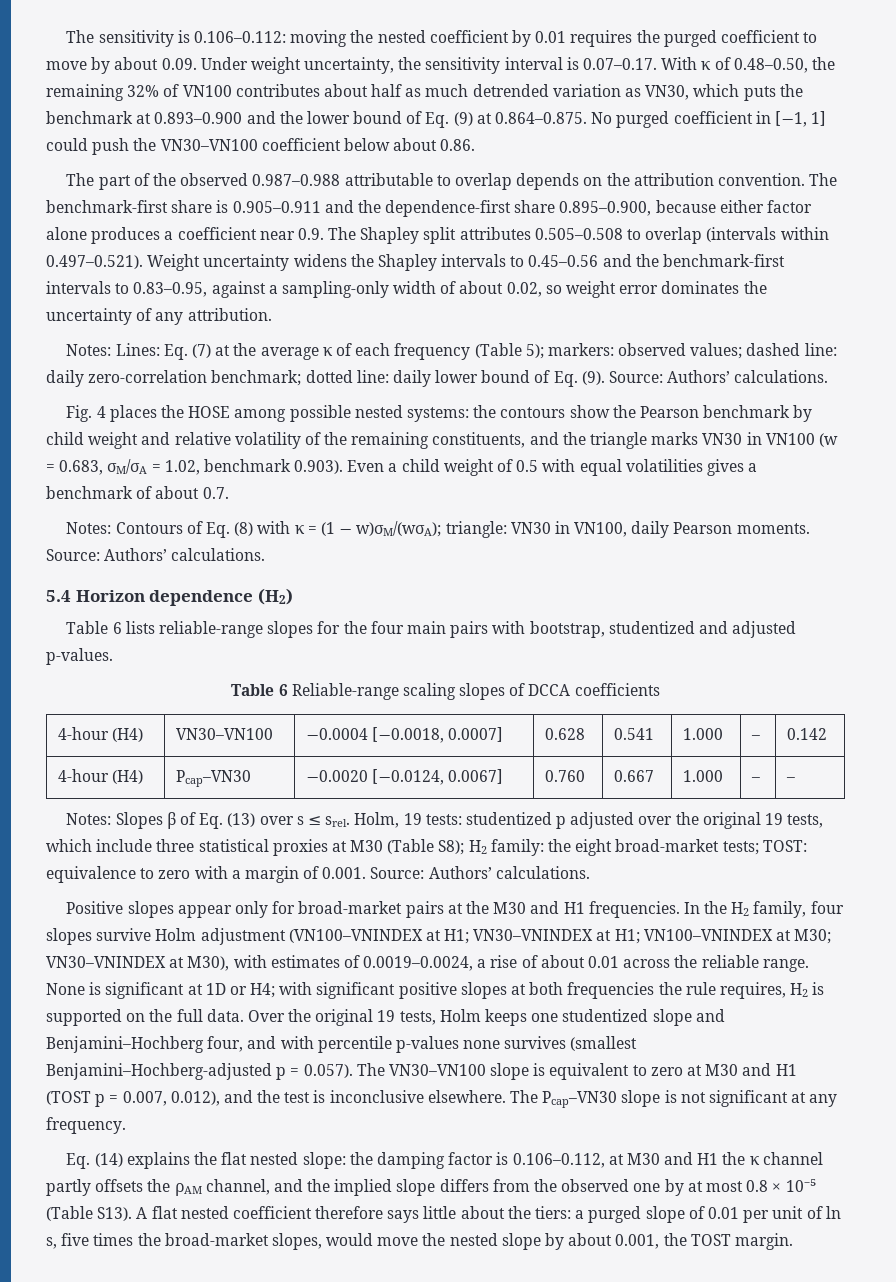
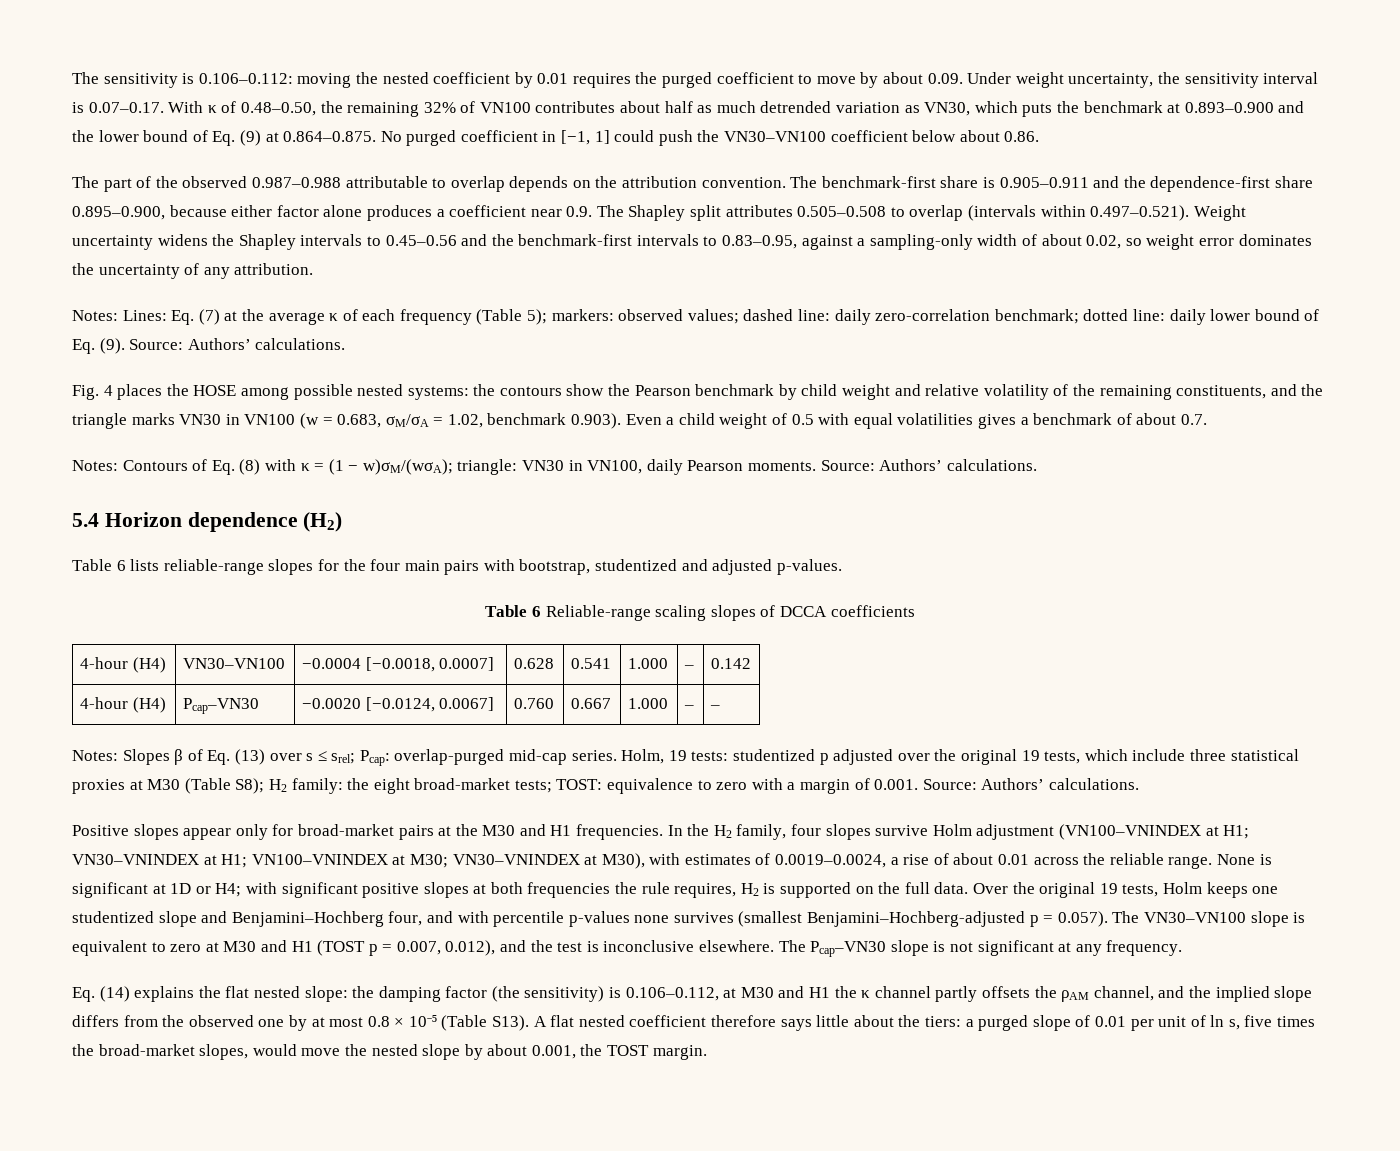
[325,816,351,827] srel. -> [331,749,617,766] srel; Pcap: overlap-purged mid-cap series.
(494, 1158) none -> [491,986,605,1002] (the sensitivity)

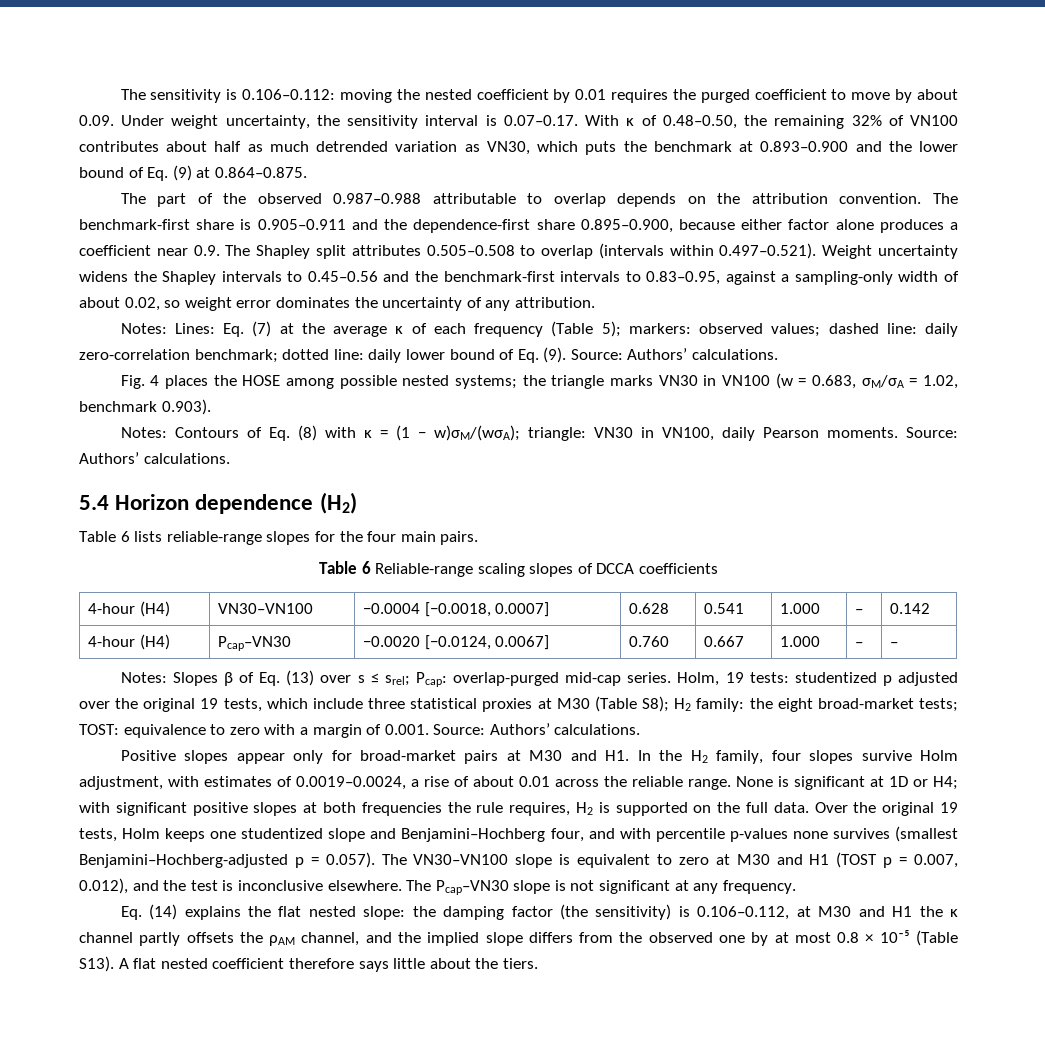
[380,130,1040,146] No purged coefficient in [−1, 1] could push the VN30–VN100 coefficient below about 0.86. -> (307, 172) none
[407,384,1297,400] systems: the contours show the Pearson benchmark by child weight and relative volatility of the remaining constituents, and -> [454,375,517,389] systems;
[625,413,1207,429] Even a child weight of 0.5 with equal volatilities gives a benchmark of about 0.7. -> (211, 407) none
[444,559,842,575] pairs with bootstrap, studentized and adjusted p-values. -> [440,531,479,545] pairs.
[455,824,664,840] the M30 and H1 frequencies. -> [529,750,630,761] M30 and H1.
[976,824,1250,840] [72,853,645,869] adjustment (VN100–VNINDEX at H1; VN30–VNINDEX at H1; VN100–VNINDEX at M30; VN30–VNINDEX at M30), -> [79,776,163,790] adjustment,
[924,1015,1316,1031] [72,1044,707,1060] tiers: a purged slope of 0.01 per unit of ln s, five times the broad-market slopes, would move the nested slope by about 0.001, the TOST margin. -> [502,958,538,969] tiers.

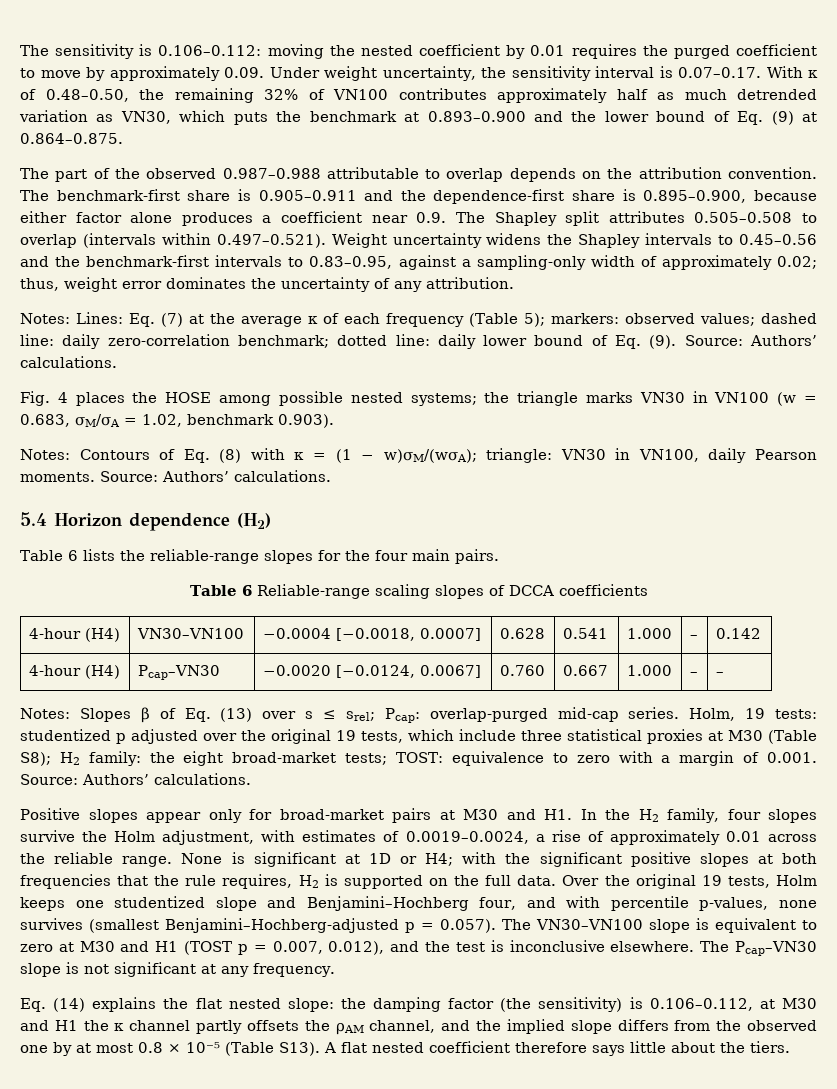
[916,89,958,100] about -> [109,66,220,81] approximately
[166,141,208,152] about -> [497,88,607,103] approximately
(575, 224) none -> [622,189,636,201] is
[79,297,181,311] about 0.02, so -> [661,255,817,270] [20,278,59,291] approximately 0.02; thus,
(163, 536) none -> [119,550,145,561] the
(912, 755) none -> [82,831,108,842] the
[473,776,514,787] about -> [609,830,720,845] approximately
(110, 807) none -> [505,853,531,864] the
(442, 809) none -> [117,875,149,886] that
[729,828,788,842] p-values -> [699,897,769,911] p-values,

